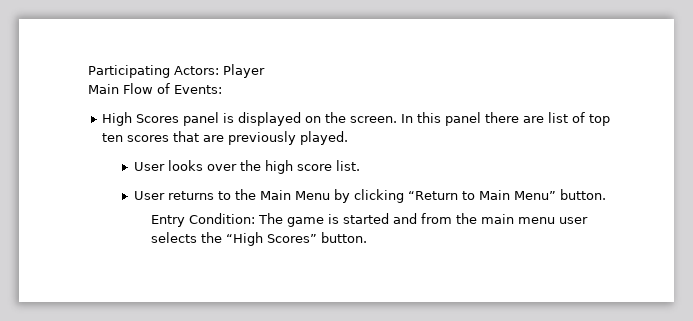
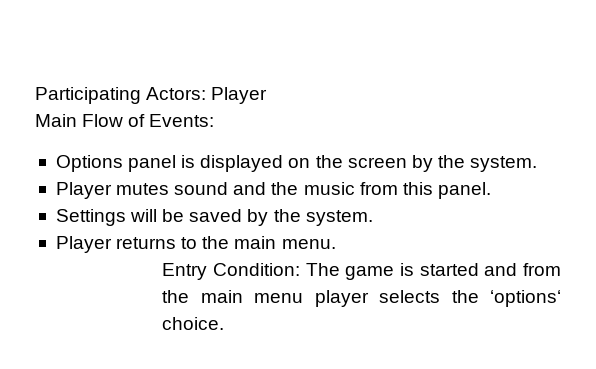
[102,112,180,126] High Scores -> [55,155,123,172] Options
[350,112,611,126] [102,131,349,145] [133,160,360,174] [133,189,606,203] screen. In this panel there are list of top ten scores that are previously played. // User looks over the high score list. // User returns to the Main Menu by clicking “Return to Main Menu” button. -> [347,155,538,172] [55,182,491,199] [55,209,373,226] [55,236,336,253] screen by the system. // Player mutes sound and the music from this panel. // Settings will be saved by the system. // Player returns to the main menu.
[558,217,588,224] user -> [314,290,369,307] player
[225,232,367,246] “High Scores” button. -> [490,290,561,307] [162,317,225,330] ‘options‘ choice.

